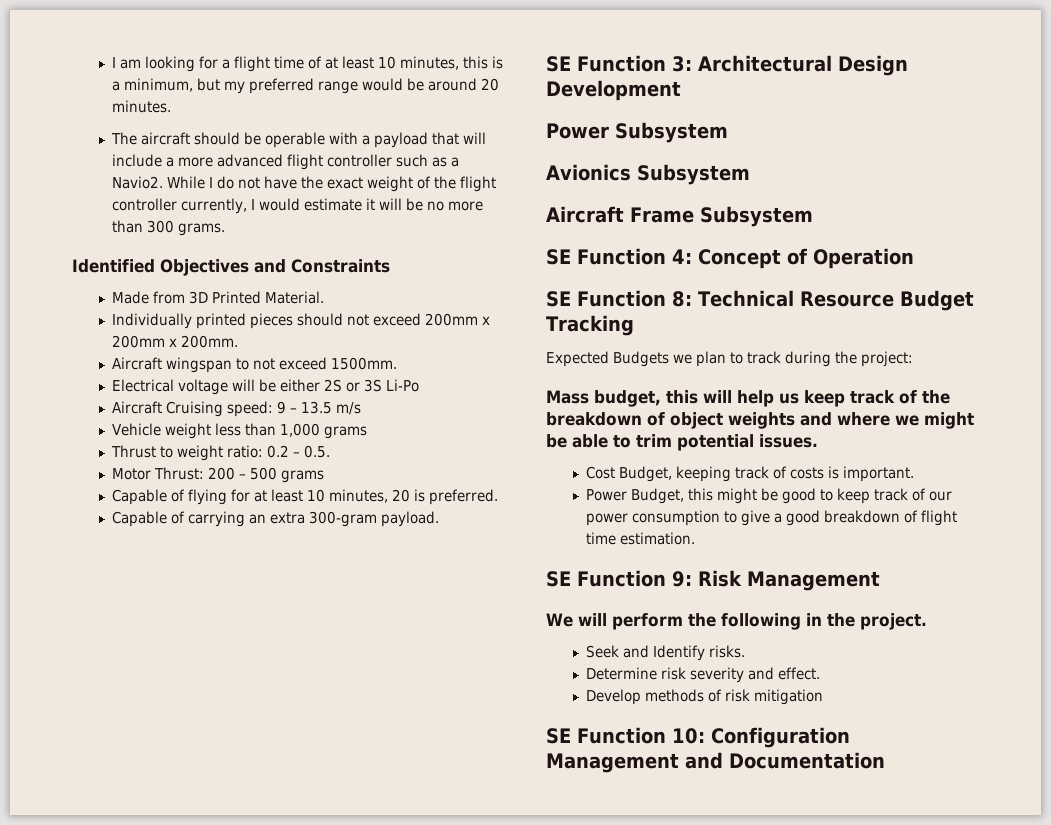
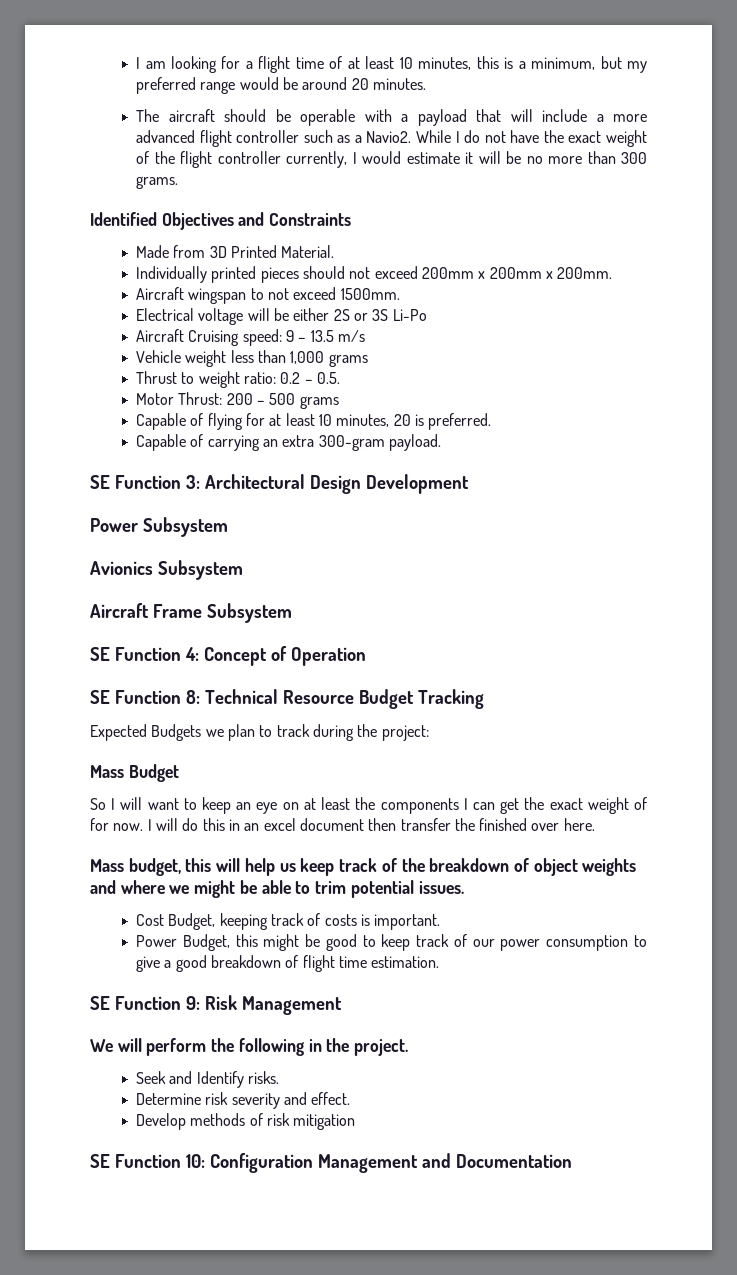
(913, 359) none -> [90,764,179,782] [90,797,648,814] [90,818,595,831] // Mass Budget // So I will want to keep an eye on at least the components I can get the exact weight of for now. I will do this in an excel document then transfer the finished over here.

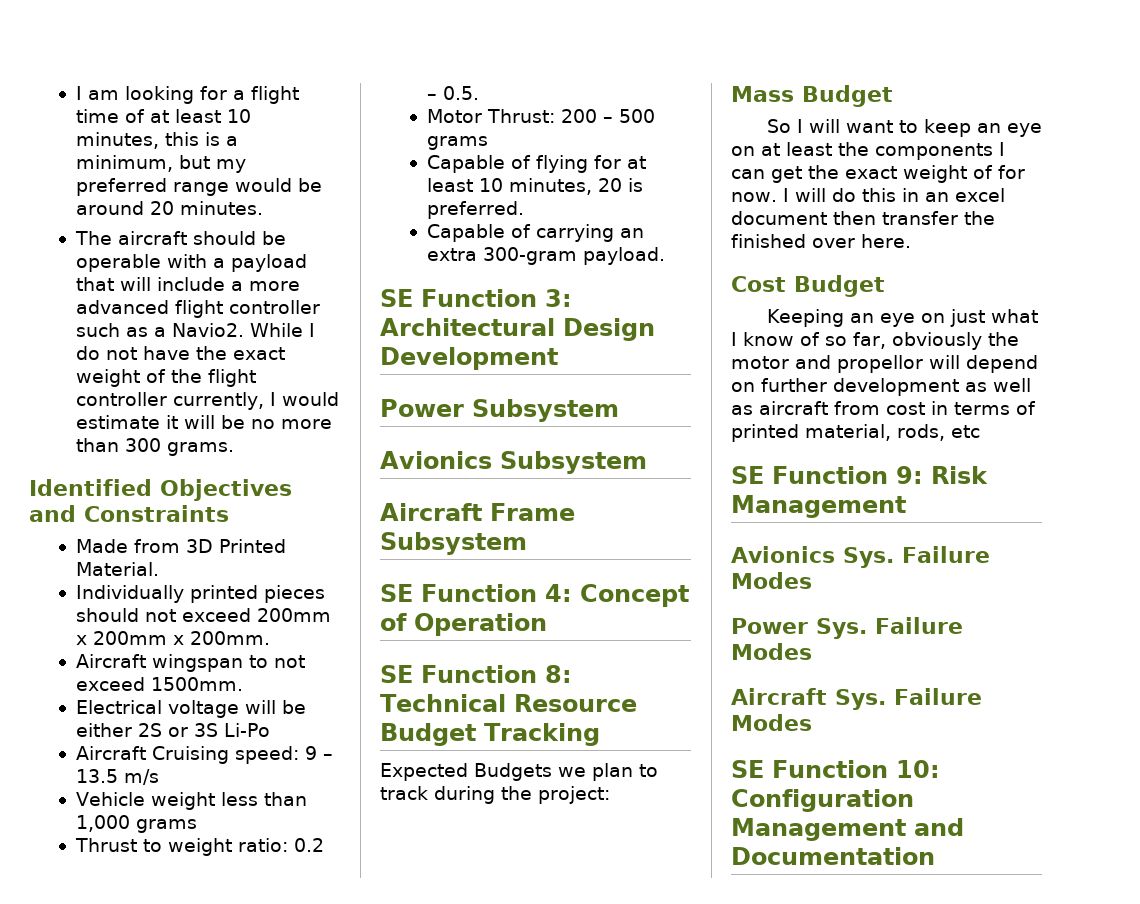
[90,858,637,876] [90,880,464,898] [136,913,441,930] [136,934,647,951] [136,955,440,972] Mass budget, this will help us keep track of the breakdown of object weights and where we might be able to trim potential issues. // Cost Budget, keeping track of costs is important. // Power Budget, this might be good to keep track of our power consumption to give a good breakdown of flight time estimation. -> [731,275,885,297] [766,309,1038,327] [731,332,1019,350] [731,355,1038,373] [731,378,1031,396] [731,401,1036,415] [731,424,980,442] Cost Budget // Keeping an eye on just what I know of so far, obviously the motor and propellor will depend on further development as well as aircraft from cost in terms of printed material, rods, etc
[90,1038,409,1056] [136,1071,279,1088] [136,1092,351,1109] [136,1113,356,1130] We will perform the following in the project. // Seek and Identify risks. // Determine risk severity and effect. // Develop methods of risk mitigation -> [731,546,990,568] [731,572,812,589] [731,617,963,639] [731,643,812,660] [731,688,982,710] [731,714,812,731] Avionics Sys. Failure Modes // Power Sys. Failure Modes // Aircraft Sys. Failure Modes

